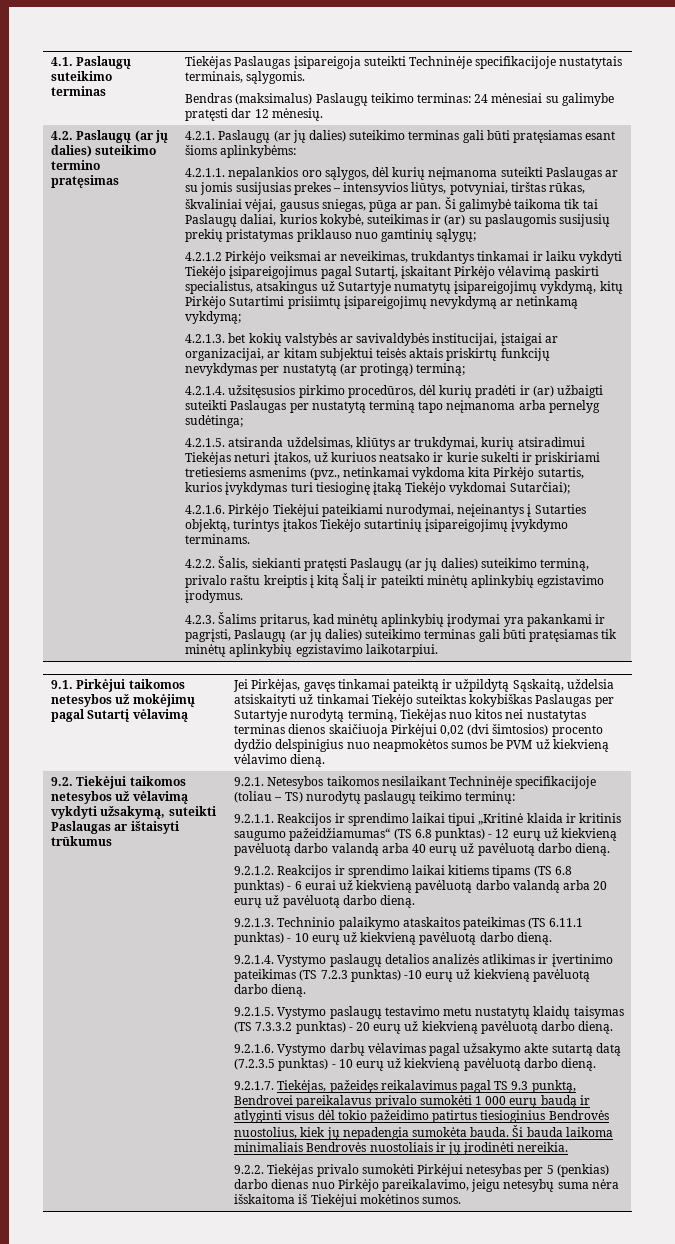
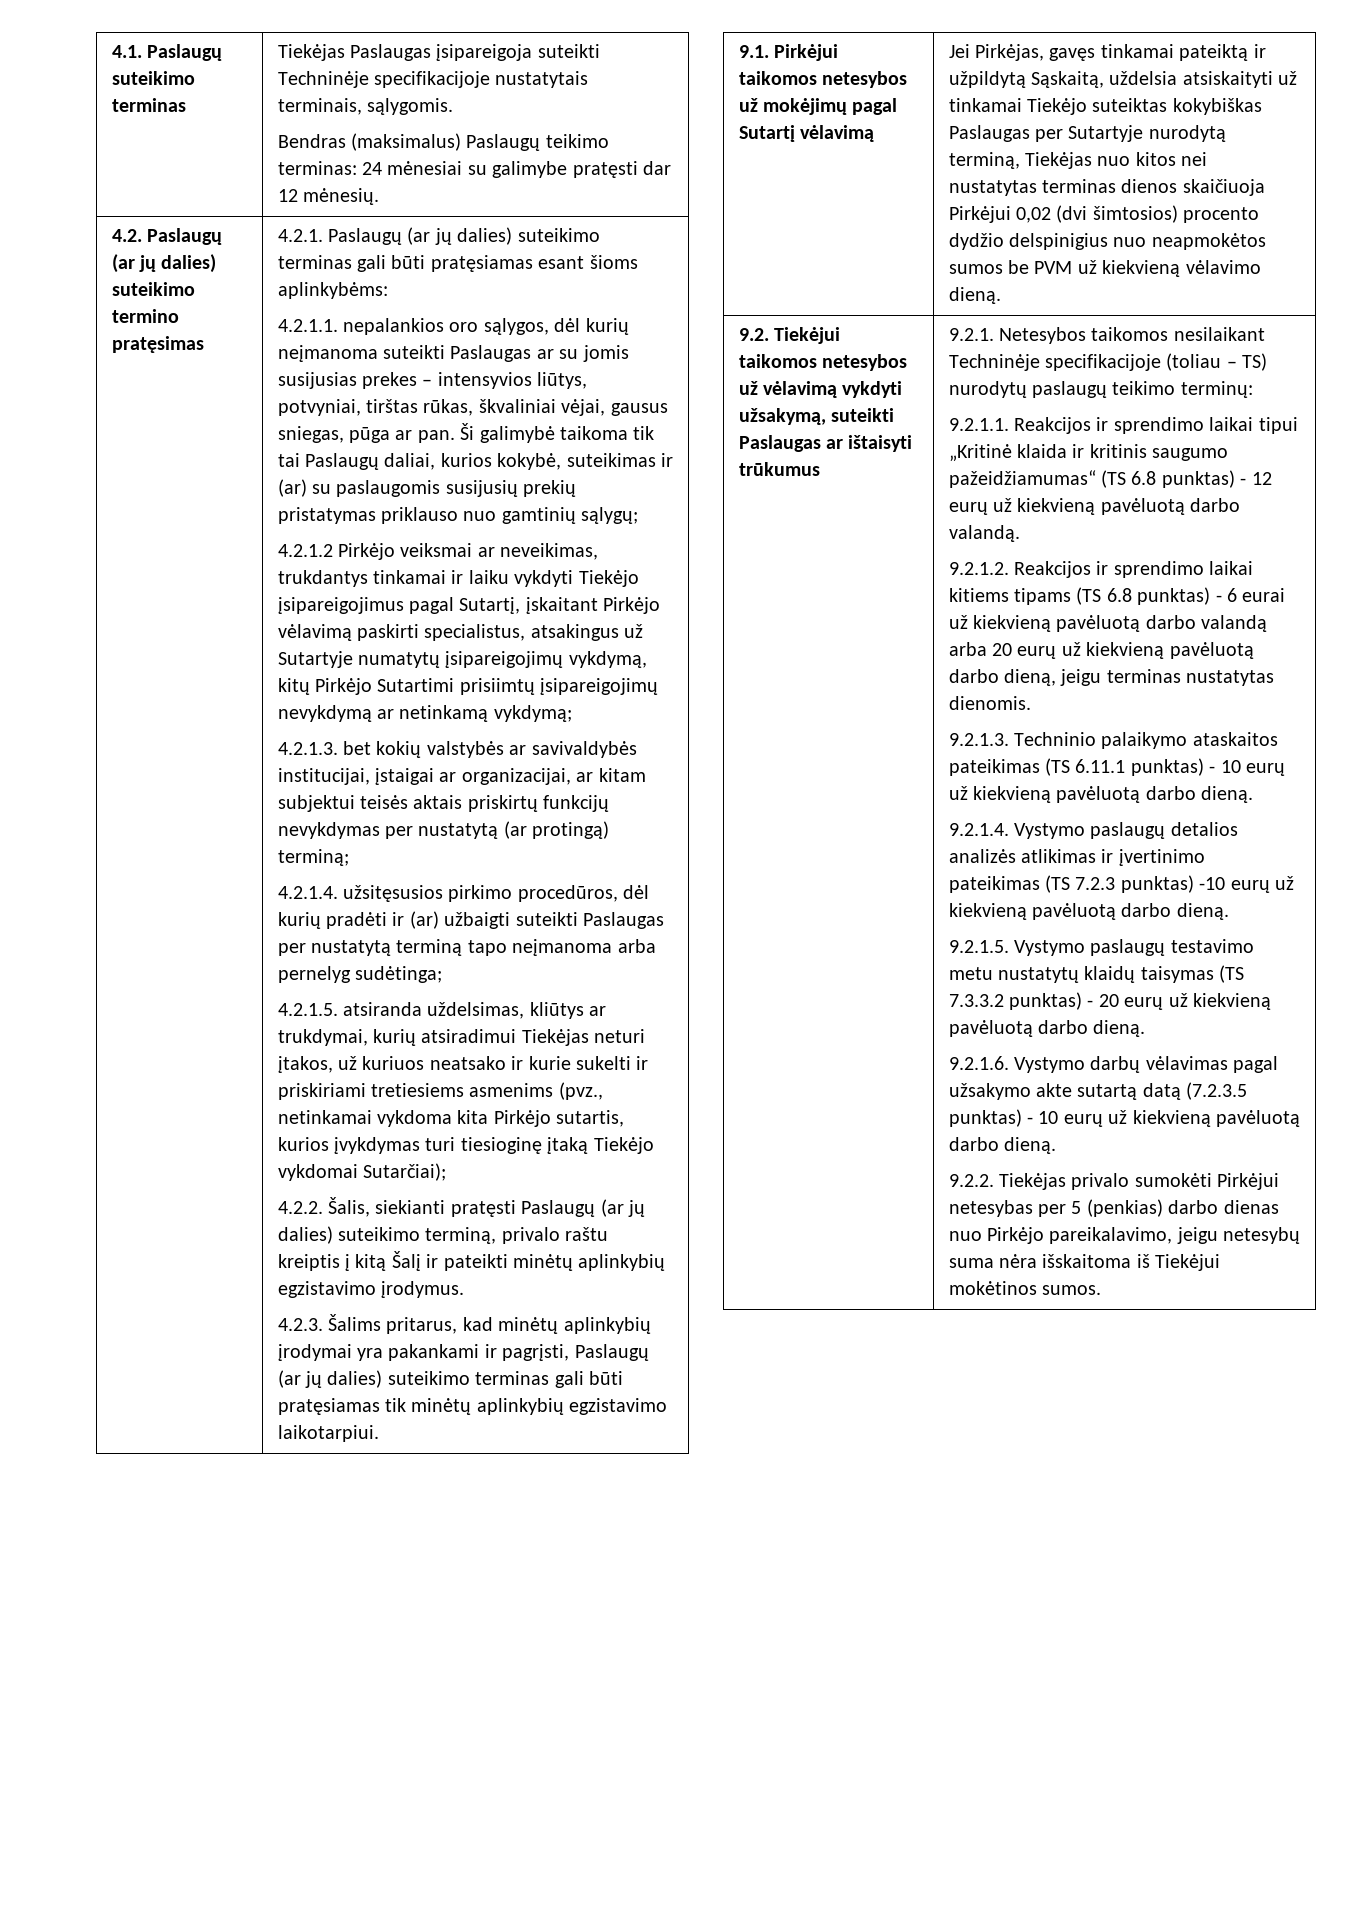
[185,504,586,517] [185,519,569,532] [185,534,251,544] // 4.2.1.6. Pirkėjo Tiekėjui pateikiami nurodymai, neįeinantys į Sutarties objektą, turintys įtakos Tiekėjo sutartinių įsipareigojimų įvykdymo terminams. -> (446, 1172) none
[331,843,611,856] valandą arba 40 eurų už pavėluotą darbo dieną. -> [948,525,1020,542] valandą.
[282,895,416,908] pavėluotą darbo dieną. -> [1086,642,1254,659] [948,669,1275,686] [948,696,1031,710] kiekvieną pavėluotą darbo dieną, jeigu terminas nustatytas dienomis.
[234,1080,576,1093] [234,1095,590,1108] [234,1110,609,1123] [234,1125,613,1140] [234,1142,569,1155] // 9.2.1.7. Tiekėjas, pažeidęs reikalavimus pagal TS 9.3 punktą, Bendrovei pareikalavus privalo sumokėti 1 000 eurų baudą ir atlyginti visus dėl tokio pažeidimo patirtus tiesioginius Bendrovės nuostolius, kiek jų nepadengia sumokėta bauda. Ši bauda laikoma minimaliais Bendrovės nuostoliais ir jų įrodinėti nereikia. -> (1056, 1145) none

